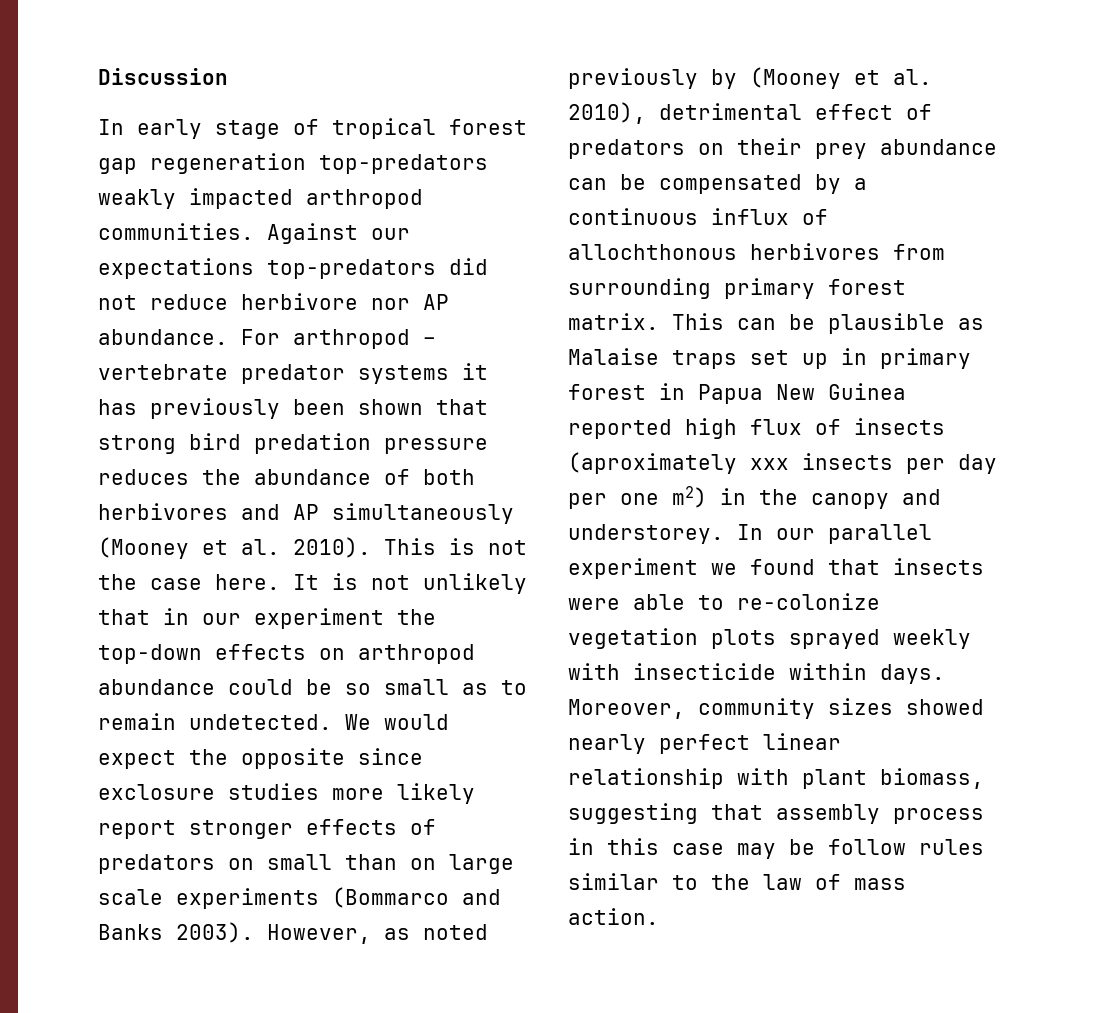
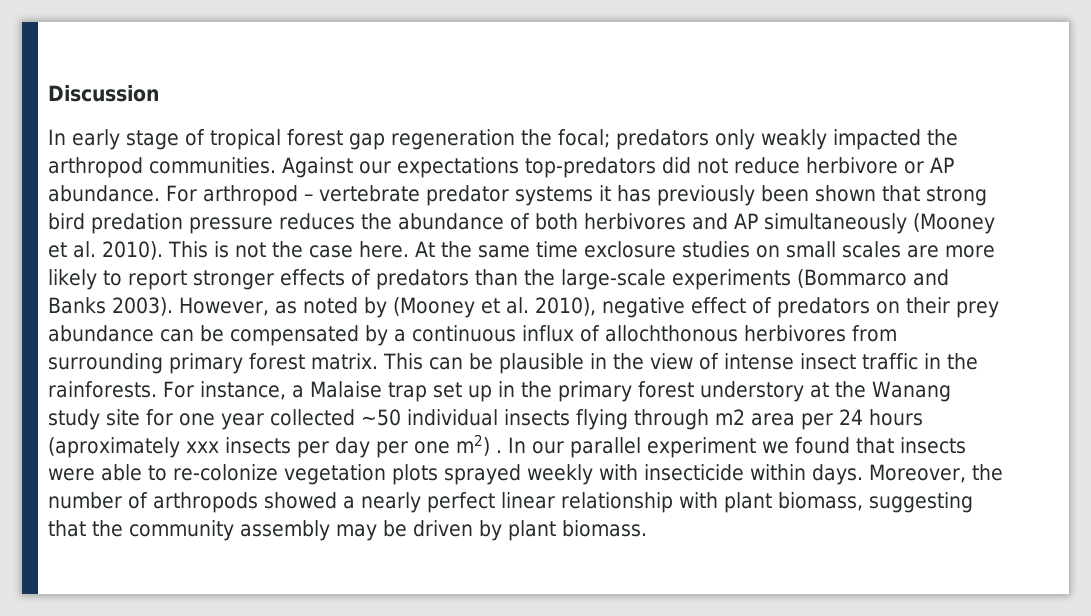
[319,154,488,174] top-predators -> [521,129,755,150] the focal; predators only
(293, 198) none -> [927,129,958,146] the
[371,298,410,310] nor -> [904,161,924,174] or
[293,573,527,594] [98,608,436,629] [98,644,475,664] [98,679,527,695] [98,713,449,730] [98,748,423,769] [98,783,319,800] It is not unlikely that in our experiment the top-down effects on arthropod abundance could be so small as to remain undetected. We would expect the opposite since exclosure studies -> [415,241,939,258] At the same time exclosure studies on small scales are
(475, 793) none -> [102,270,122,286] to
[228,854,514,874] [98,889,163,905] on small than on large scale -> [474,269,666,290] than the large-scale
[568,68,698,89] previously -> (358, 305) none
[659,103,802,120] detrimental -> [602,297,685,318] negative
[958,318,984,330] [568,348,737,369] as Malaise traps -> [590,353,978,370] [48,381,427,402] in the view of intense insect traffic in the rainforests. For instance, a Malaise trap
[880,348,971,369] [568,383,906,404] [568,418,945,439] primary forest in Papua New Guinea reported high flux of insects -> [520,381,951,402] [48,409,923,430] the primary forest understory at the Wanang study site for one year collected ~50 individual insects flying through m2 area per 24 hours
[720,488,941,509] [568,524,724,544] in the canopy and understorey. -> [495,450,502,453] .
[698,698,984,719] community sizes showed -> [972,464,1003,481] [48,492,355,513] the number of arthropods showed a
[776,804,984,824] [568,838,984,859] [568,873,906,890] [568,908,659,925] assembly process in this case may be follow rules similar to the law of mass action. -> [92,520,647,541] the community assembly may be driven by plant biomass.

